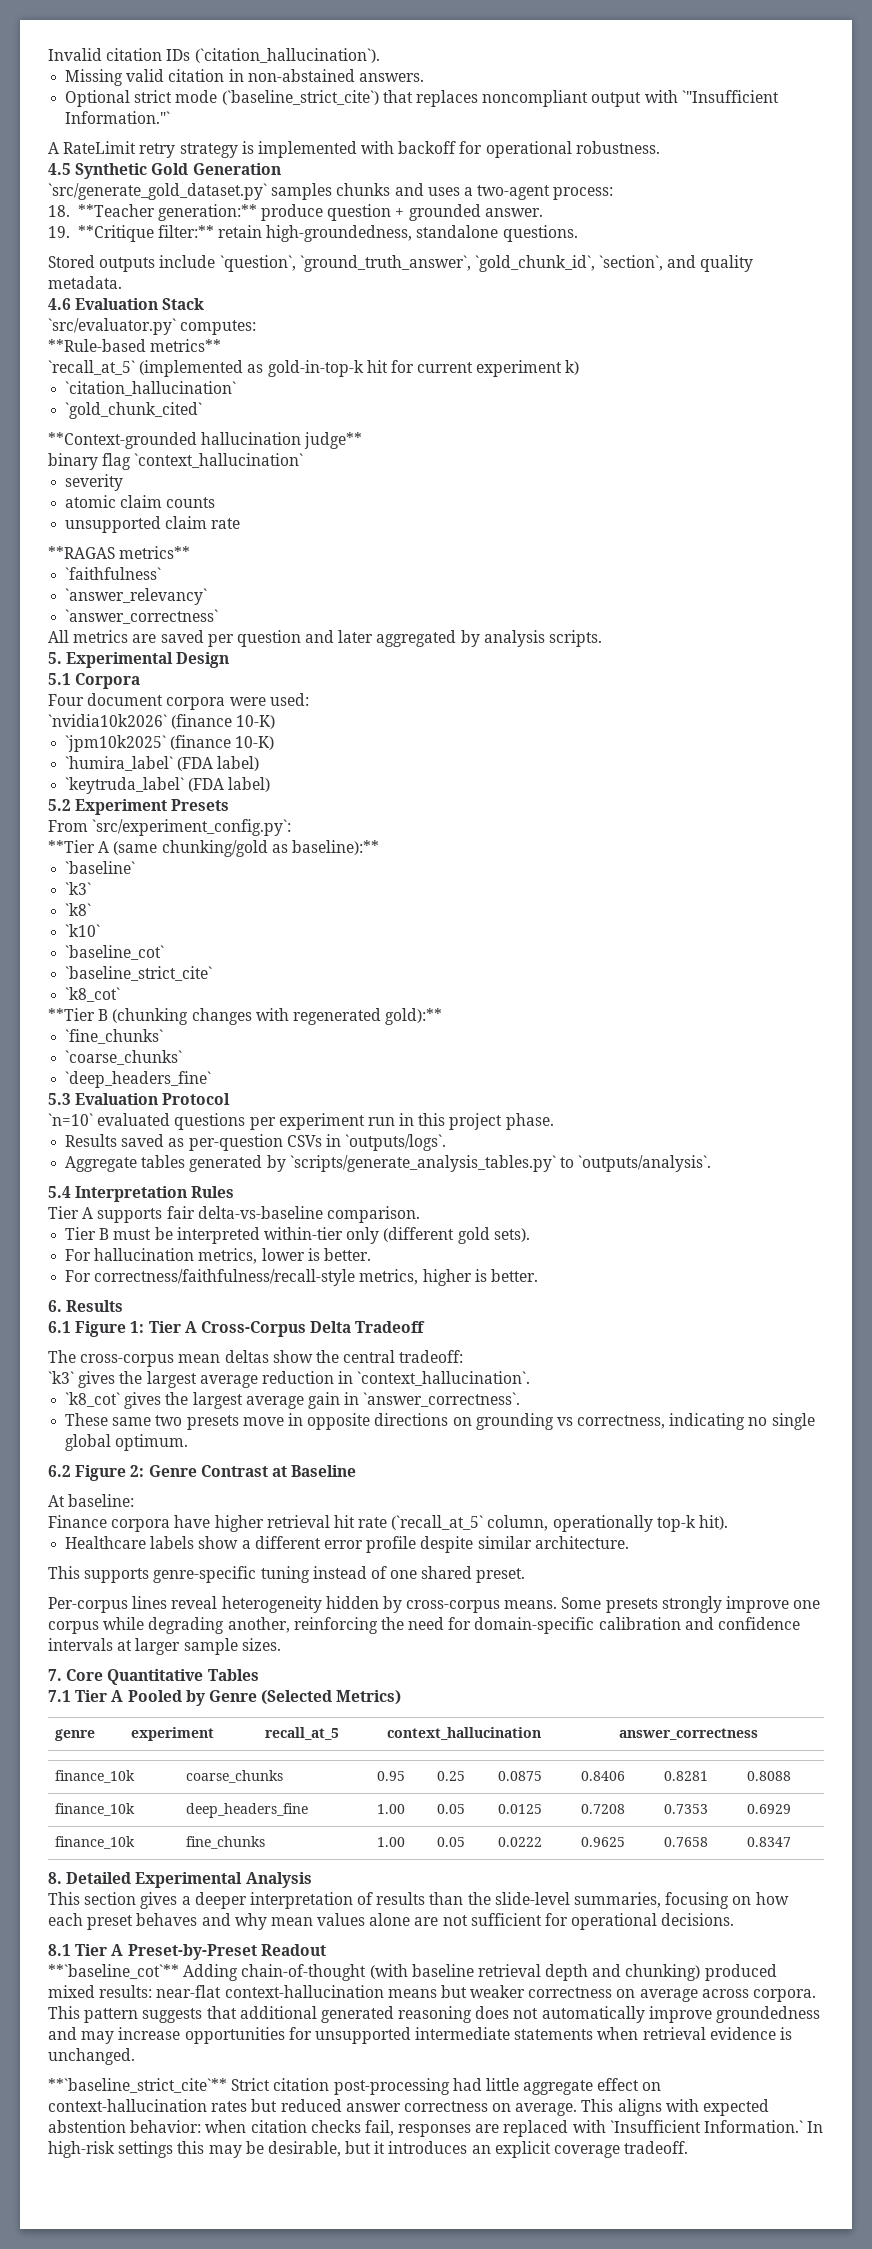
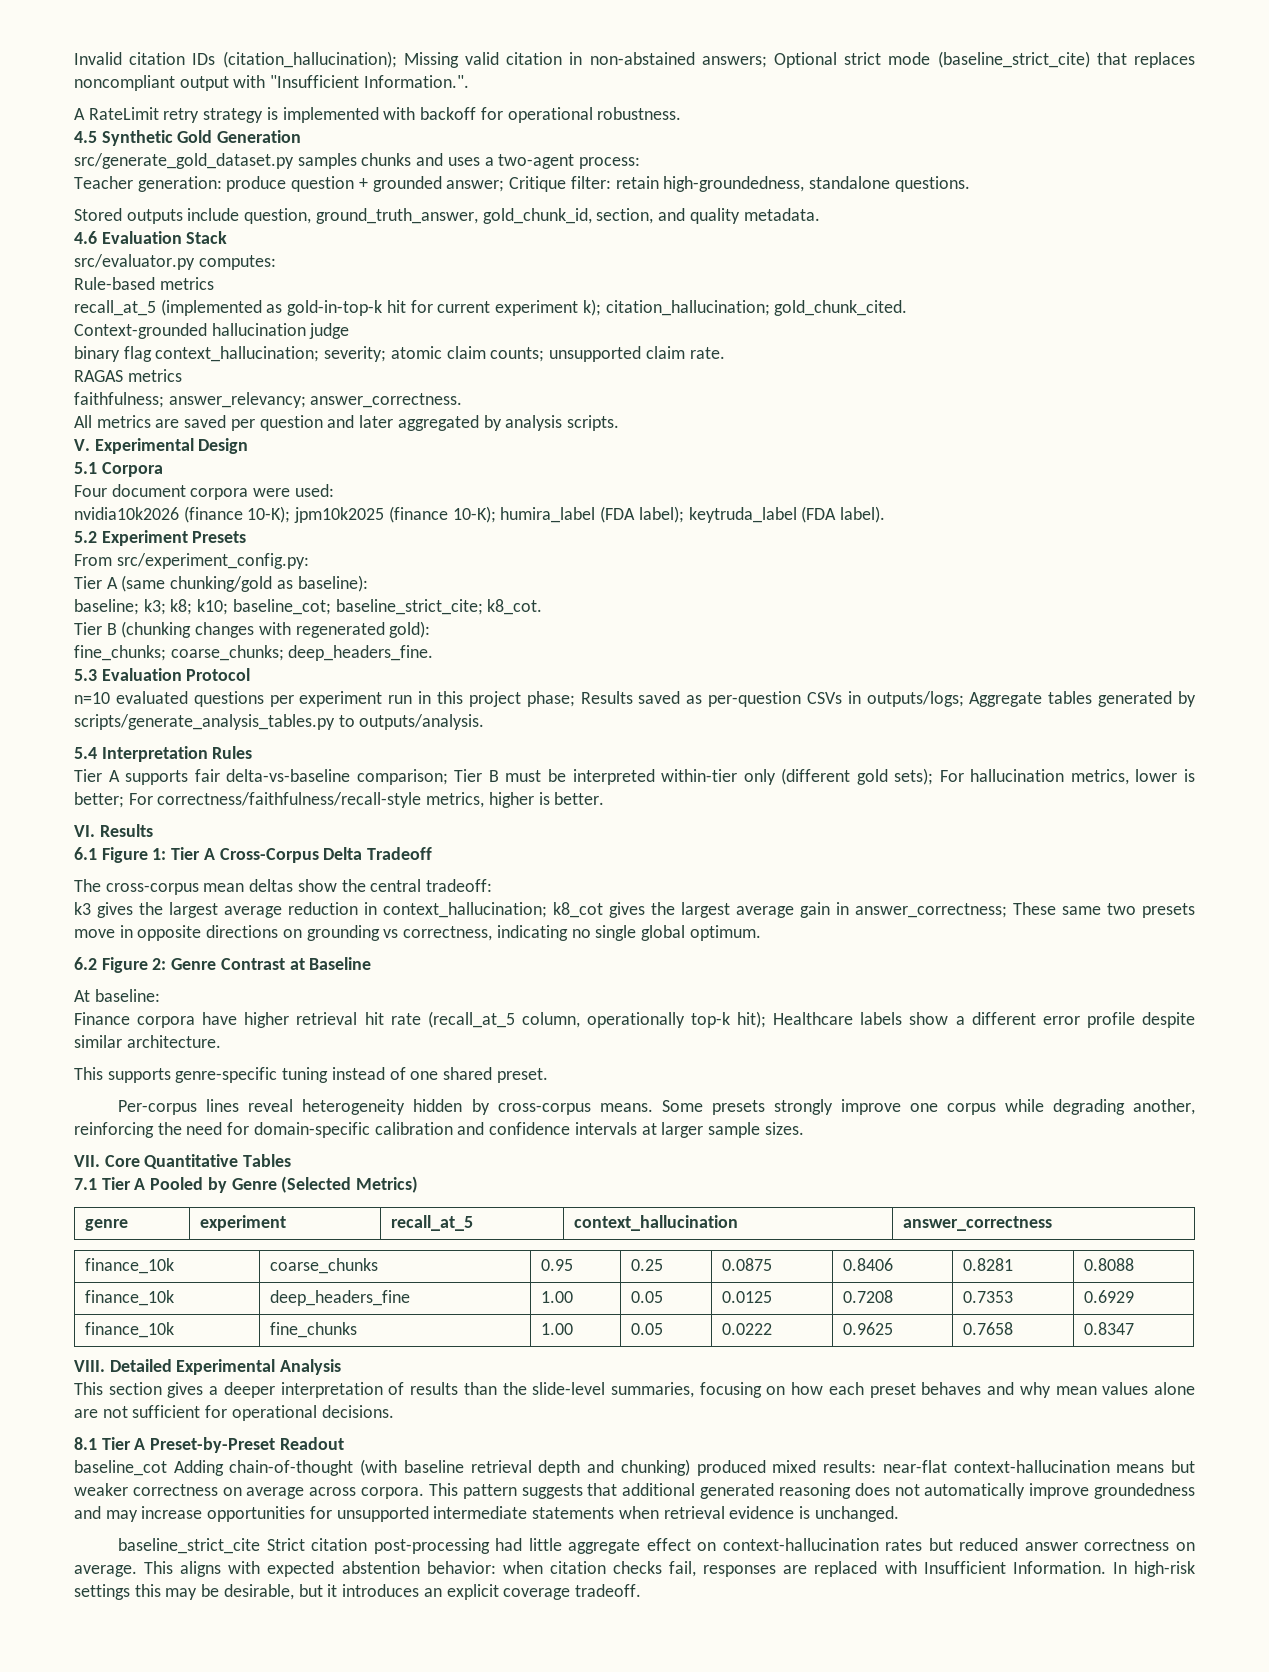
[194,48,380,63] (`citation_hallucination`). // -> [222,51,397,68] (citation_hallucination);
[358,73,424,82] answers. // -> [701,56,767,68] answers;
[221,90,379,105] (`baseline_strict_cite`) -> [937,51,1090,68] (baseline_strict_cite)
[681,90,779,103] [65,111,171,124] `"Insufficient Information."` -> [270,75,469,88] "Insufficient Information.".
[48,183,267,200] `src/generate_gold_dataset.py` -> [74,153,294,169] src/generate_gold_dataset.py
[48,204,257,221] 18. **Teacher generation:** -> [74,176,222,192] Teacher generation:
[484,208,543,217] [48,225,214,242] answer. // 19. **Critique filter:** -> [446,176,611,192] answer; Critique filter:
[219,255,664,272] `question`, `ground_truth_answer`, `gold_chunk_id`, `section`, -> [244,208,654,224] question, ground_truth_answer, gold_chunk_id, section,
[48,318,176,335] `src/evaluator.py` -> [74,254,195,270] src/evaluator.py
[48,339,222,352] [48,360,135,375] **Rule-based metrics** // `recall_at_5` -> [74,277,214,290] [74,300,156,316] Rule-based metrics // recall_at_5
[565,360,580,375] [65,381,237,396] [65,402,203,419] [48,432,363,449] k) // `citation_hallucination` // `gold_chunk_cited` // **Context-grounded hallucination judge** -> [582,299,908,316] [74,323,350,339] k); citation_hallucination; gold_chunk_cited. // Context-grounded hallucination judge
[134,453,304,468] [65,474,124,491] `context_hallucination` // severity // -> [155,346,387,362] context_hallucination; severity;
[166,497,216,508] counts // -> [490,347,545,362] counts;
[211,518,241,529] [48,546,191,559] [65,567,162,580] [65,588,208,605] [65,609,219,624] rate // **RAGAS metrics** // `faithfulness` // `answer_relevancy` // `answer_correctness` -> [689,347,725,359] [74,369,182,382] [74,392,463,408] rate. // RAGAS metrics // faithfulness; answer_relevancy; answer_correctness.
[48,652,62,664] 5. -> [74,439,90,451] V.
[48,714,276,729] [65,735,275,752] [65,756,260,771] [65,777,271,794] `nvidia10k2026` (finance 10-K) // `jpm10k2025` (finance 10-K) // `humira_label` (FDA label) // `keytruda_label` (FDA label) -> [74,506,885,523] nvidia10k2026 (finance 10-K); jpm10k2025 (finance 10-K); humira_label (FDA label); keytruda_label (FDA label).
[92,819,292,836] [48,840,95,853] `src/experiment_config.py`: // **Tier -> [116,553,309,569] [74,576,102,589] src/experiment_config.py: // Tier
[291,840,379,855] [65,861,136,874] [65,882,92,895] [65,903,92,916] [65,924,101,937] [65,945,165,960] [65,966,213,981] [65,987,121,1002] [48,1008,95,1021] baseline):** // `baseline` // `k3` // `k8` // `k10` // `baseline_cot` // `baseline_strict_cite` // `k8_cot` // **Tier -> [297,575,368,592] [74,599,543,615] [74,622,102,635] baseline): // baseline; k3; k8; k10; baseline_cot; baseline_strict_cite; k8_cot. // Tier
[385,1008,443,1025] [65,1029,164,1044] [65,1050,183,1065] [65,1071,212,1088] gold):** // `fine_chunks` // `coarse_chunks` // `deep_headers_fine` -> [389,621,431,638] [74,645,434,661] gold): // fine_chunks; coarse_chunks; deep_headers_fine.
[48,1113,93,1126] `n=10` -> [74,692,110,704] n=10
[505,1113,554,1130] phase. // -> [526,691,575,707] phase;
[345,1134,447,1151] `outputs/logs`. // -> [866,691,964,707] outputs/logs;
[289,1155,712,1172] `scripts/generate_analysis_tables.py` to `outputs/analysis`. -> [74,714,485,730] scripts/generate_analysis_tables.py to outputs/analysis.
[326,1206,420,1223] comparison. // -> [356,769,448,785] comparison;
[493,1228,530,1242] sets). // -> [894,768,934,785] sets);
[323,1248,371,1261] better. // -> [74,792,124,808] better;
[48,1300,62,1312] 6. -> [74,825,95,837] VI.
[48,1371,74,1384] `k3` -> [74,902,91,915] k3
[357,1371,531,1386] [65,1392,121,1407] `context_hallucination`. // `k8_cot` -> [383,902,603,918] context_hallucination; k8_cot
[363,1392,521,1407] `answer_correctness`. // -> [855,903,1007,918] answer_correctness;
[391,1515,484,1530] (`recall_at_5` -> [427,1011,515,1028] (recall_at_5
[699,1515,729,1530] hit). // -> [737,1011,767,1028] hit);
[48,1669,62,1681] 7. -> [74,1155,100,1167] VII.
[48,1872,62,1884] 8. -> [74,1360,105,1372] VIII.
[48,1964,179,1979] **`baseline_cot`** -> [74,1460,167,1476] baseline_cot
[48,2078,227,2093] **`baseline_strict_cite`** -> [118,1538,261,1554] baseline_strict_cite
[609,2120,804,2133] `Insufficient Information.` -> [923,1561,1106,1574] Insufficient Information.

